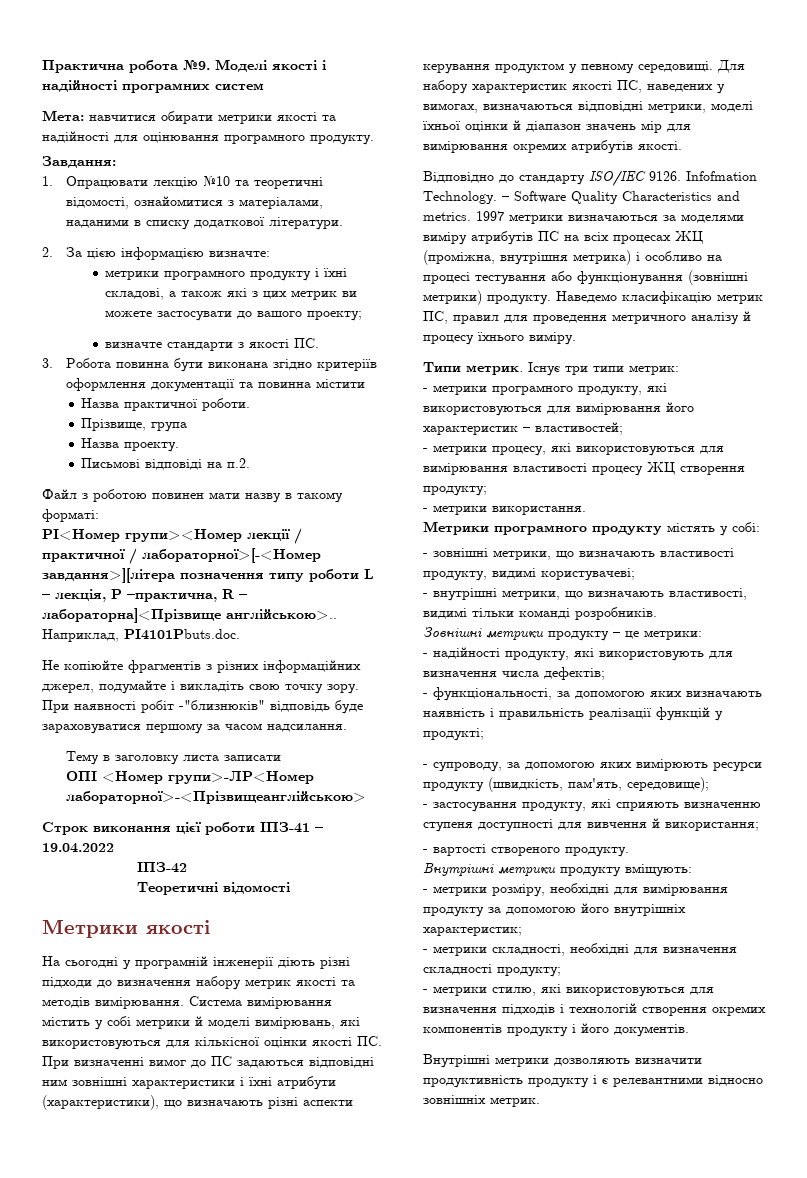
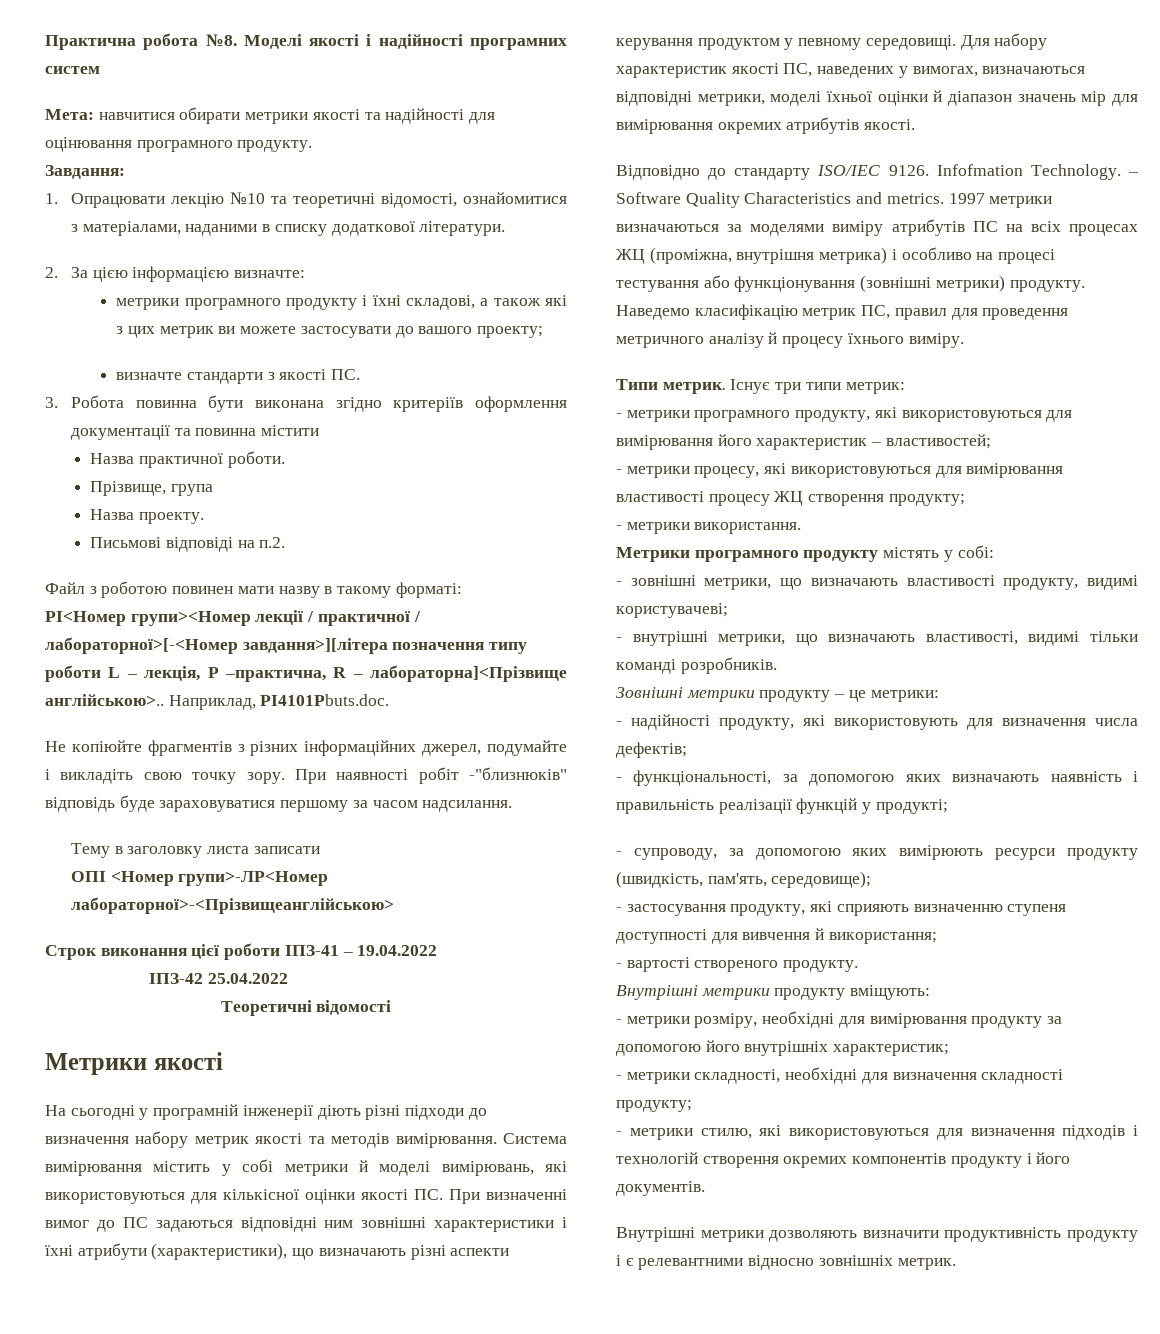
[183,60,210,70] №9. -> [205,34,237,46] №8.
(188, 867) none -> [207,973,288,984] 25.04.2022

